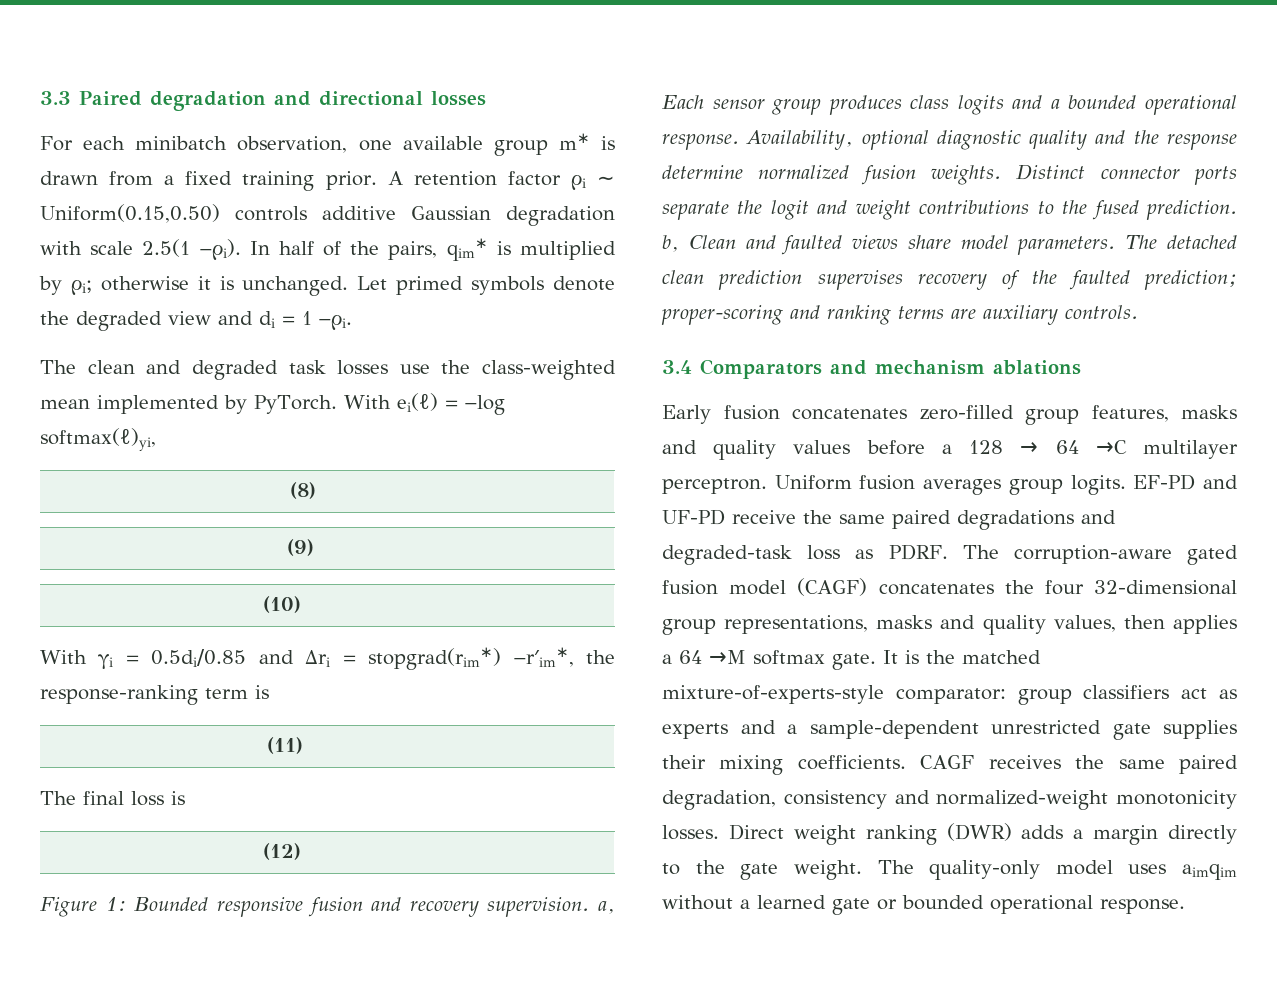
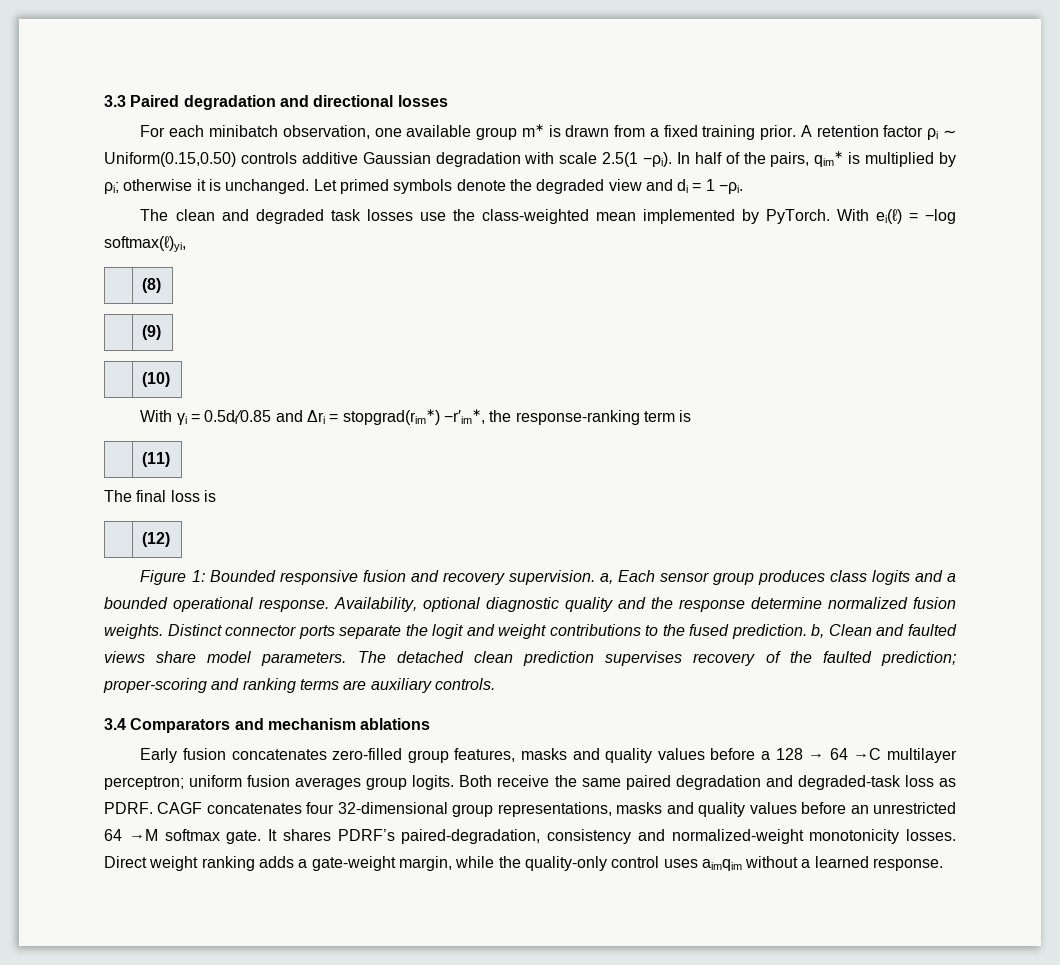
[662,475,852,494] perceptron. Uniform -> [104,775,243,790] perceptron; uniform
[1133,474,1238,490] [662,509,725,525] EF-PD and UF-PD -> [459,775,493,787] Both
[957,510,1074,530] degradations -> [675,775,761,790] degradation
[962,545,1238,565] [662,578,1034,596] The corruption-aware gated fusion model (CAGF) concatenates the -> [157,802,302,814] CAGF concatenates
[1053,615,1237,634] [662,654,672,664] values, then applies a -> [749,802,956,814] values before an unrestricted
[905,650,1041,664] [662,685,1237,705] [662,720,1237,740] [662,755,1238,775] [662,790,776,810] is the matched mixture-of-experts-style comparator: group classifiers act as experts and a sample-dependent unrestricted gate supplies their mixing coefficients. CAGF receives the same paired degradation, -> [282,829,541,844] shares PDRF’s paired-degradation,
[946,823,1012,841] (DWR) -> (255, 863) none
[1093,825,1237,845] [662,860,1113,880] margin directly to the gate weight. The quality-only model -> [311,856,660,871] gate-weight margin, while the quality-only control
[832,895,1093,915] gate or bounded operational -> (869, 862) none

